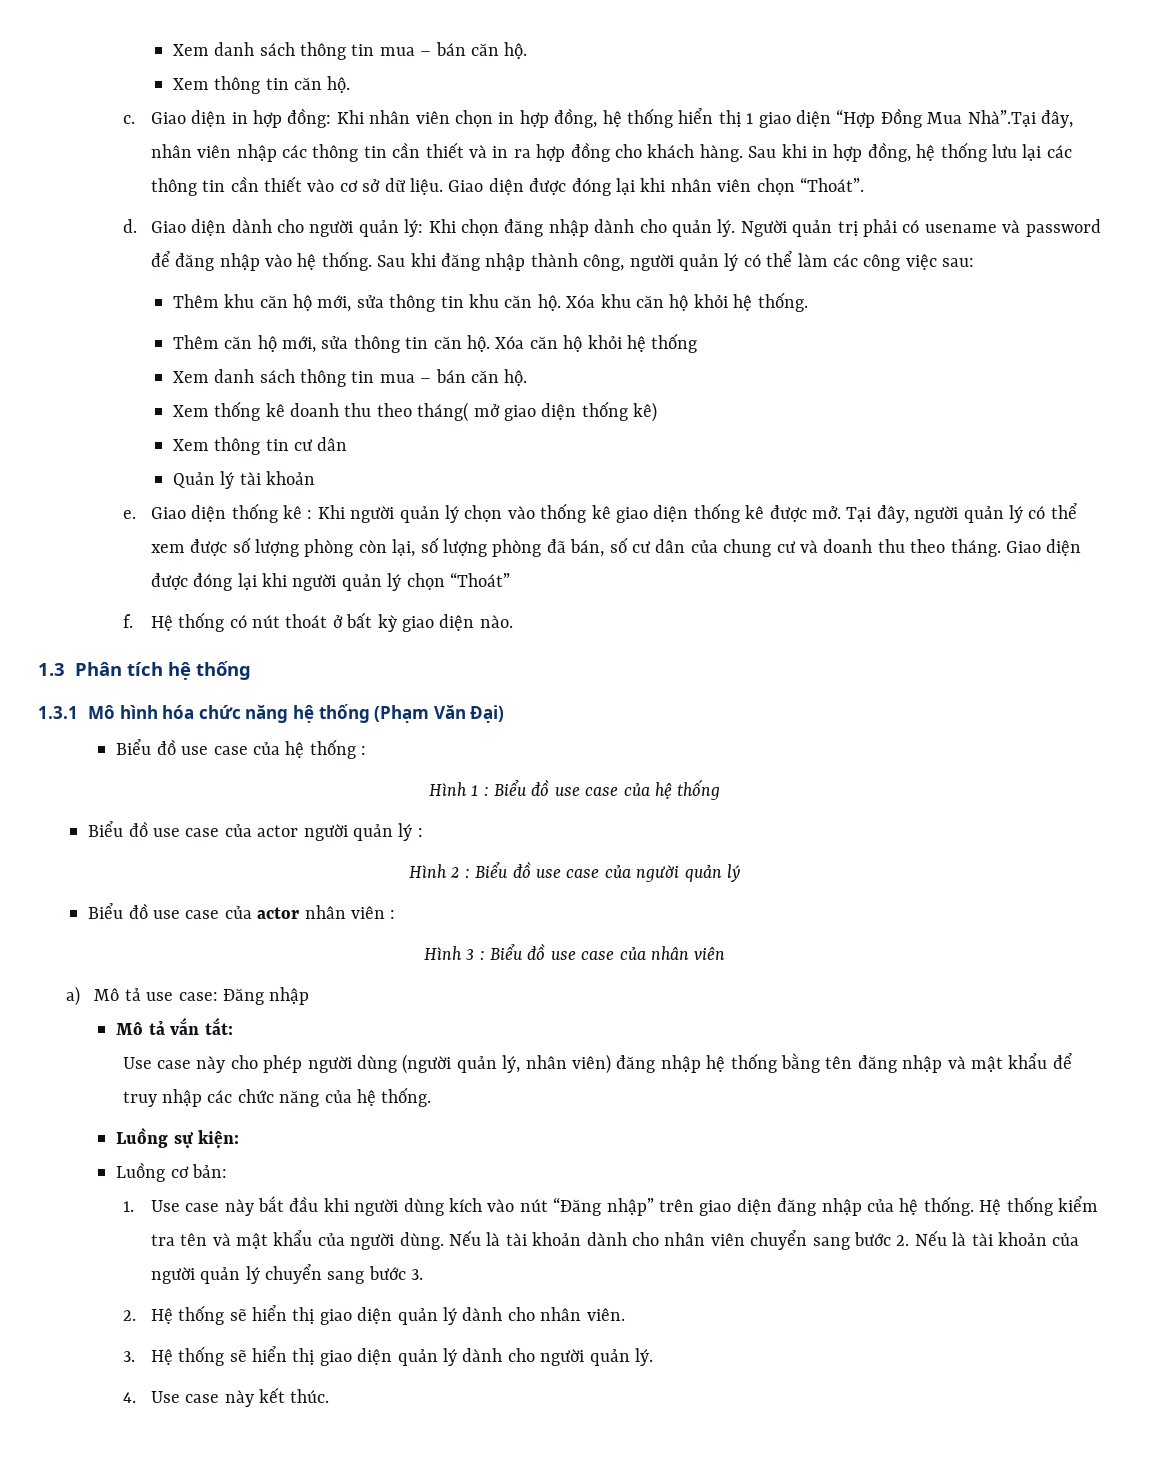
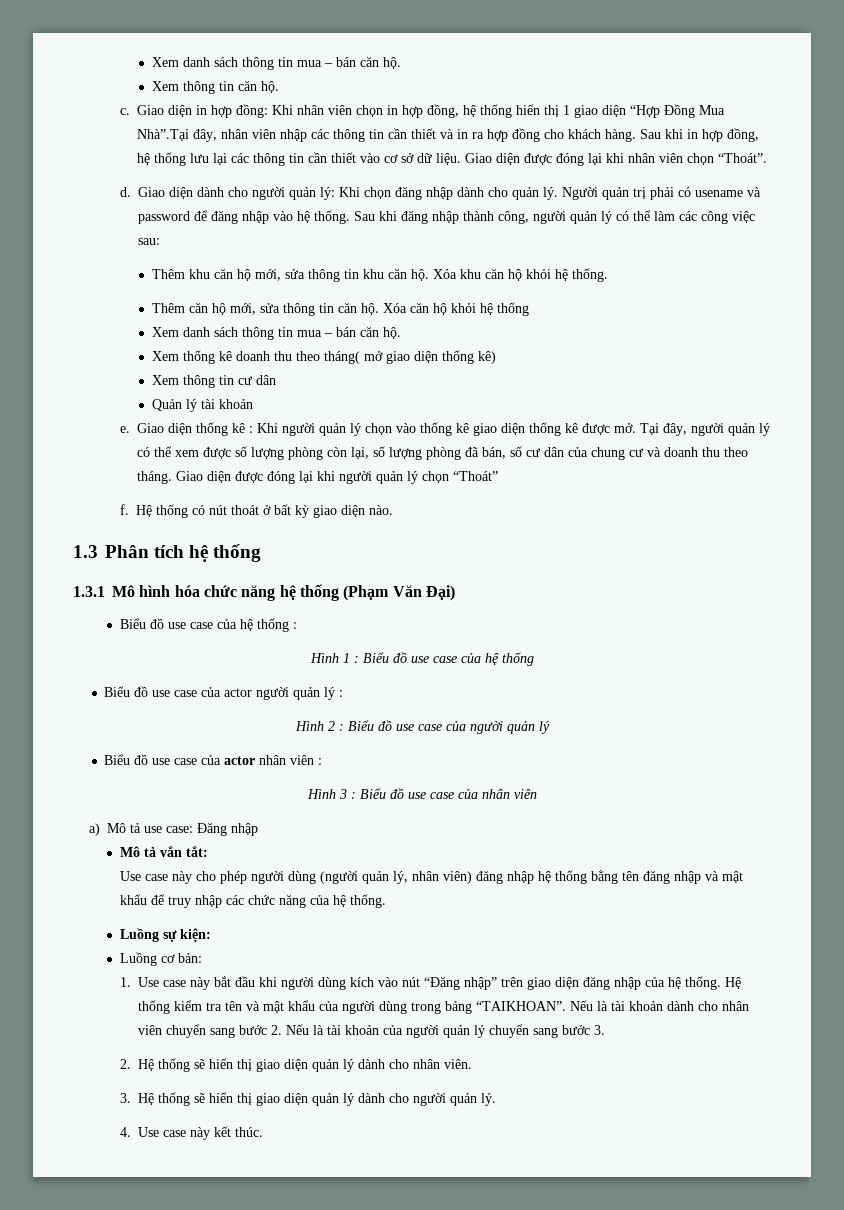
[399,1232,444,1250] dùng. -> [379,1001,567,1014] dùng trong bảng “TAIKHOAN”.

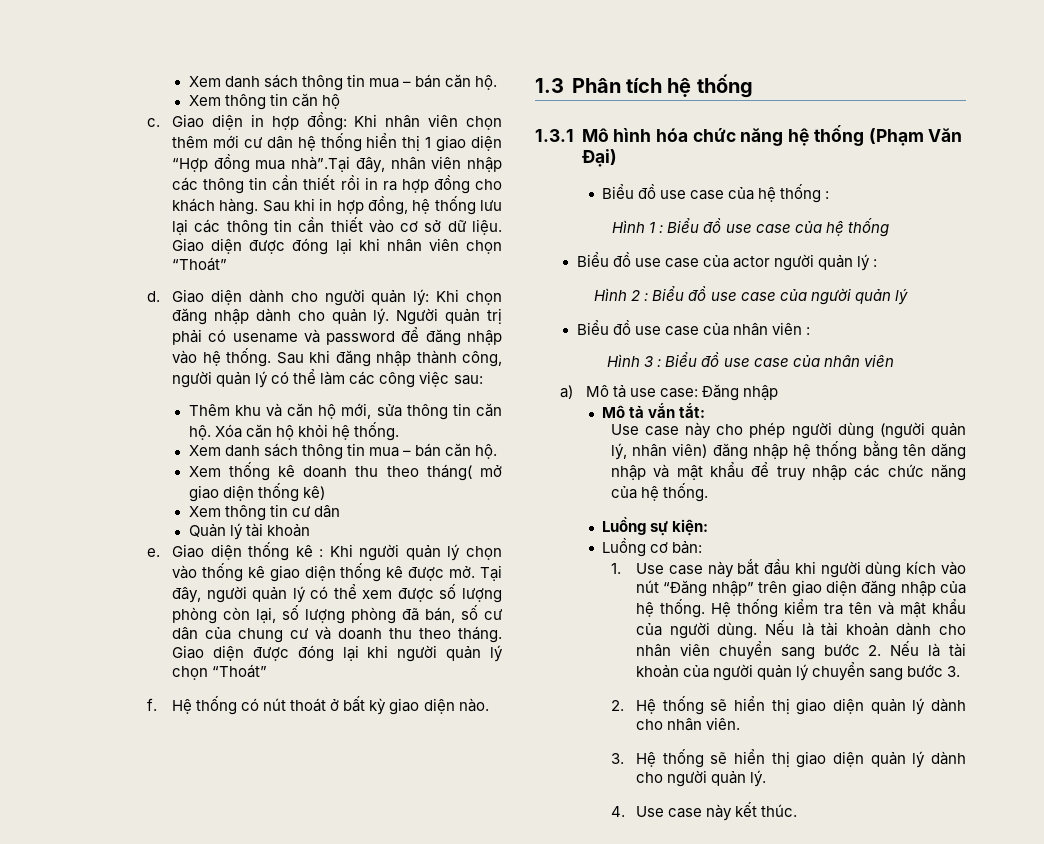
[260,81,279,93] hộ. -> [321,93,340,109] hộ
[387,104,460,118] in hợp đồng, -> [172,135,293,149] thêm mới cư dân
[664,104,726,118] [137,129,190,141] Đồng Mua Nhà”.Tại -> [213,154,351,173] đồng mua nhà”.Tại
[440,129,455,139] và -> [340,175,360,190] rồi
[718,153,768,163] “Thoát”. -> [172,257,228,271] “Thoát”
[213,268,608,282] [151,303,185,313] căn hộ mới, sửa thông tin khu căn hộ. Xóa khu căn hộ khỏi hệ thống. // Thêm -> [265,403,282,417] và
[496,302,529,316] thống -> [353,422,399,441] thống.
[224,756,256,765] actor -> (729, 329) none
[643,870,671,884] đăng -> [931,443,966,460] dăng
[379,1001,567,1014] dùng trong bảng “TAIKHOAN”. -> [717,622,758,639] dùng.

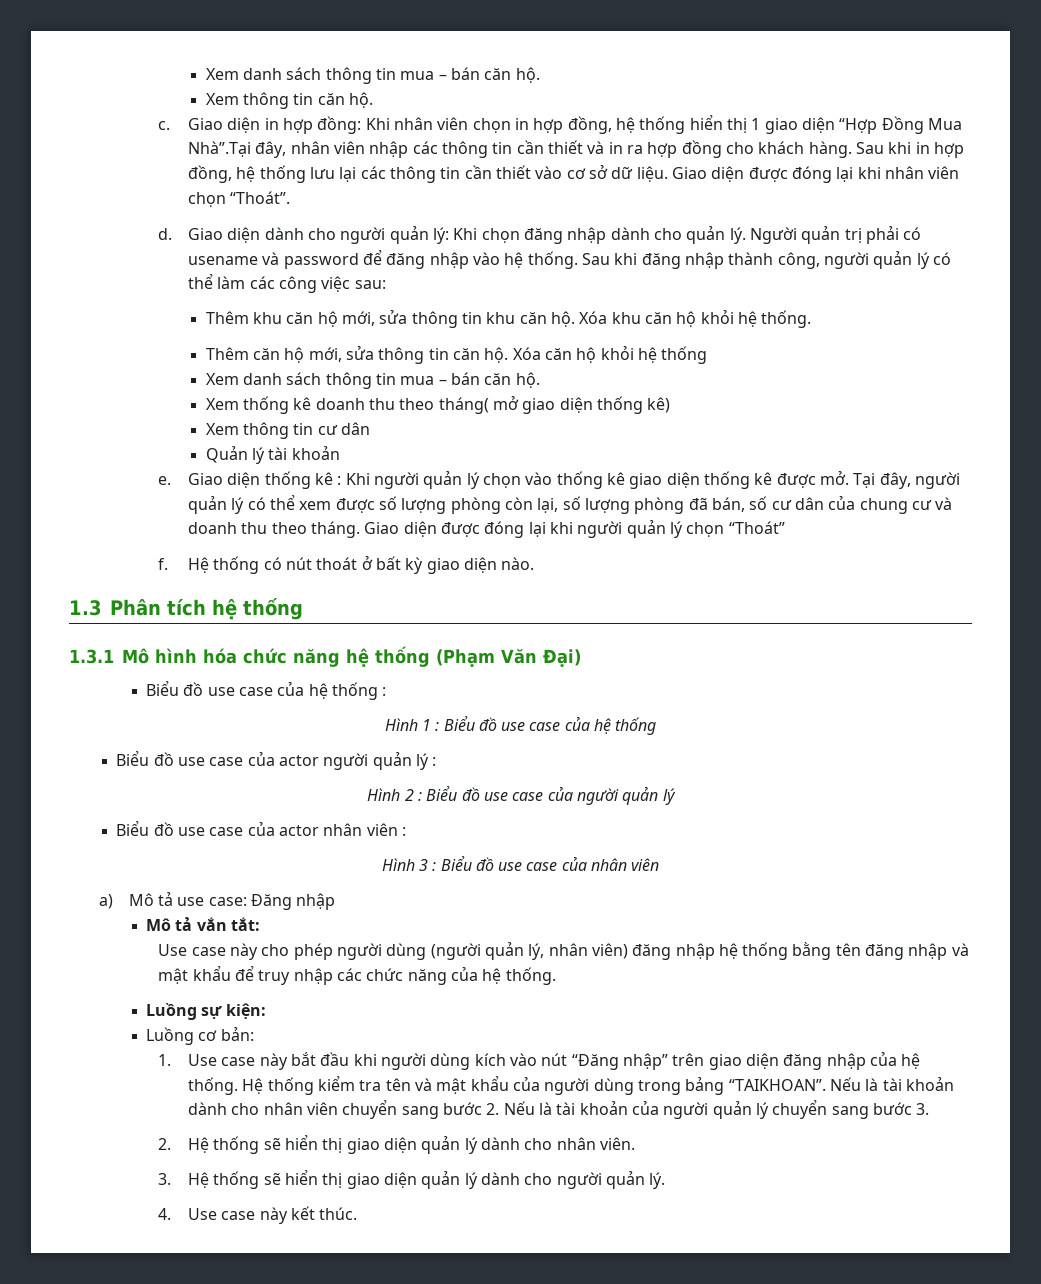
[321,93,340,109] hộ -> [349,92,374,108] hộ.
[172,135,293,149] thêm mới cư dân -> [515,116,612,134] in hợp đồng,
[213,154,351,173] đồng mua nhà”.Tại -> [881,116,962,134] [188,141,252,157] Đồng Mua Nhà”.Tại
[340,175,360,190] rồi -> [587,141,605,154] và
[172,257,228,271] “Thoát” -> [230,191,291,204] “Thoát”.
[265,403,282,417] và -> [286,309,812,328] [205,347,249,360] căn hộ mới, sửa thông tin khu căn hộ. Xóa khu căn hộ khỏi hệ thống. // Thêm
[353,422,399,441] thống. -> [661,346,708,364] thống
(729, 329) none -> [278,825,319,836] actor
[931,443,966,460] dăng -> [865,944,905,960] đăng
[717,622,758,639] dùng. -> [593,1076,826,1095] dùng trong bảng “TAIKHOAN”.

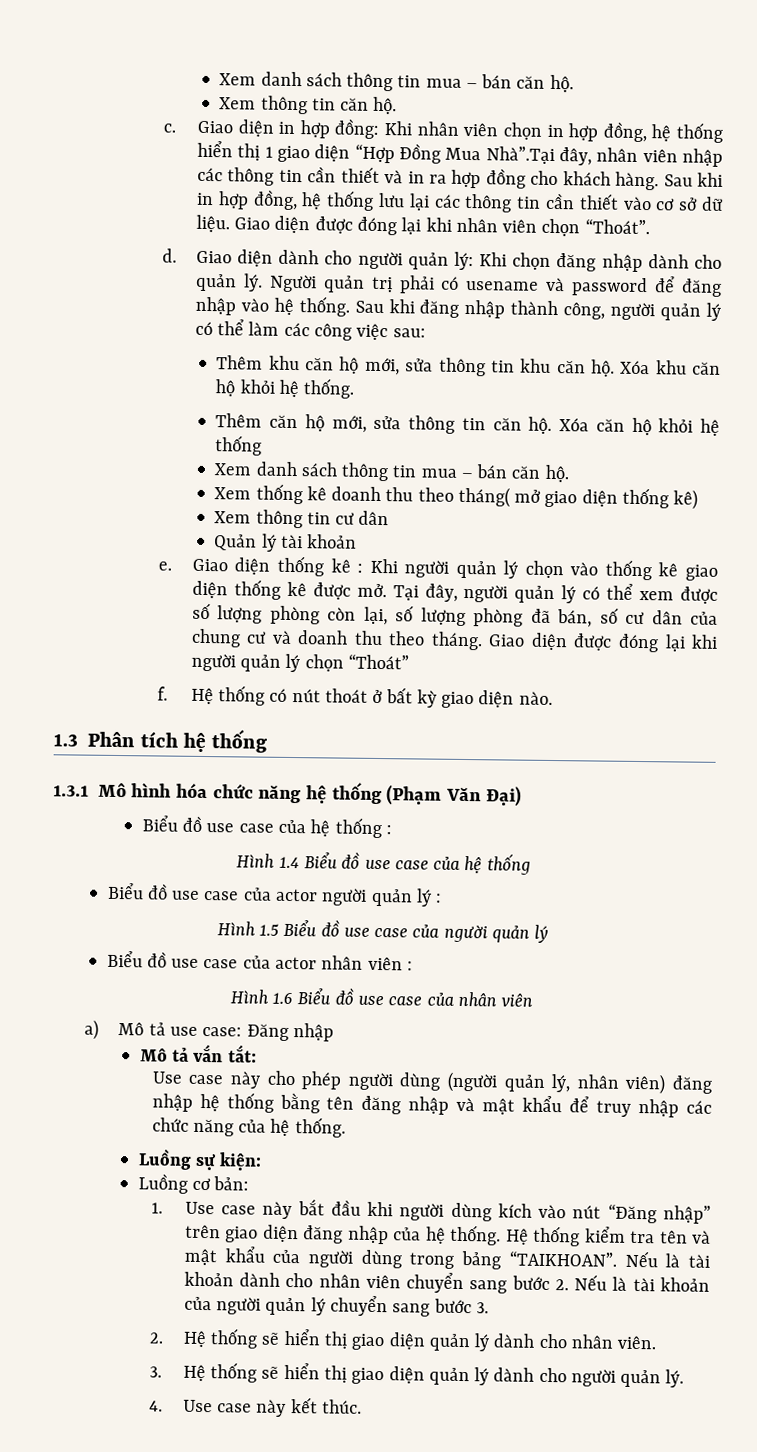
[421,719,440,731] 1 : -> [278,856,300,869] 1.4
[404,789,423,801] 2 : -> [259,923,280,936] 1.5
[418,859,437,871] 3 : -> [272,992,294,1005] 1.6

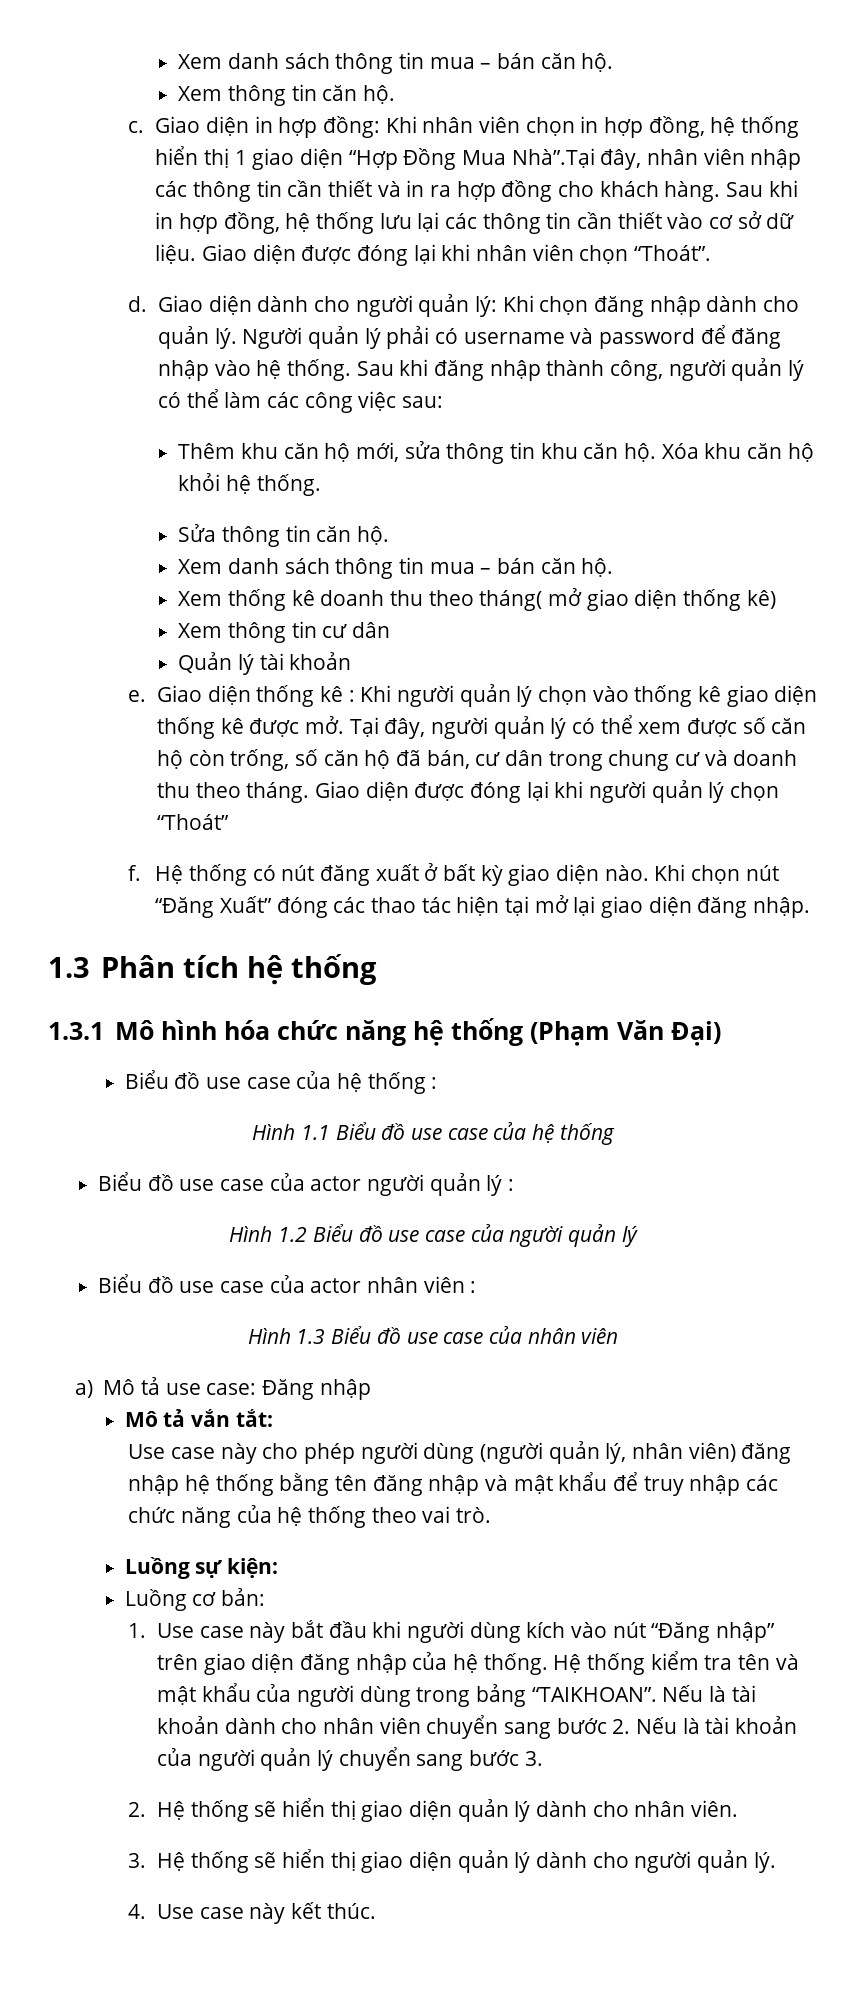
[371,276,393,293] trị -> [364,328,381,349] lý
[466,280,540,291] usename -> [463,332,565,344] username
[215,413,720,436] [215,435,263,456] Thêm căn hộ mới, sửa thông tin căn hộ. Xóa căn hộ khỏi hệ thống -> [178,524,390,547] Sửa thông tin căn hộ.
[217,605,524,627] lượng phòng còn lại, số lượng phòng -> [771,718,807,734] [156,749,391,771] căn hộ còn trống, số căn hộ
[599,607,718,625] số cư dân của -> [475,750,603,771] cư dân trong
[324,688,368,703] thoát -> [319,864,419,886] đăng xuất
(553, 698) none -> [654,864,779,884] [155,895,810,918] Khi chọn nút “Đăng Xuất” đóng các thao tác hiện tại mở lại giao diện đăng nhập.
[278,856,300,869] 1.4 -> [300,1125,330,1140] 1.1
[259,923,280,936] 1.5 -> [278,1227,308,1242] 1.2
[272,992,294,1005] 1.6 -> [296,1329,326,1344] 1.3
[294,1117,346,1138] thống. -> [308,1506,492,1528] thống theo vai trò.

